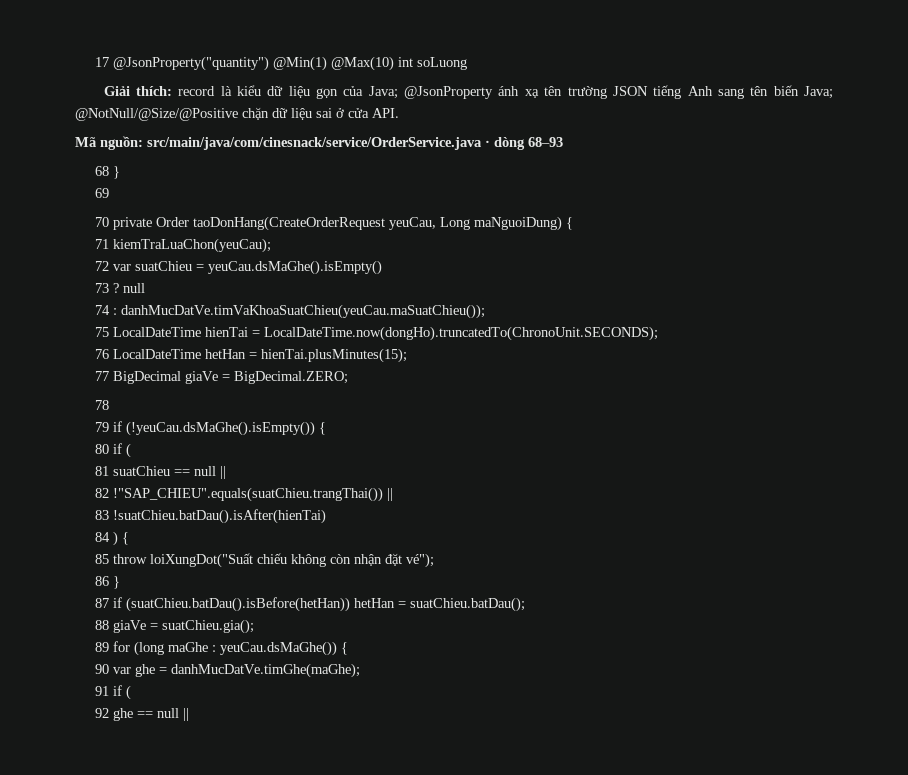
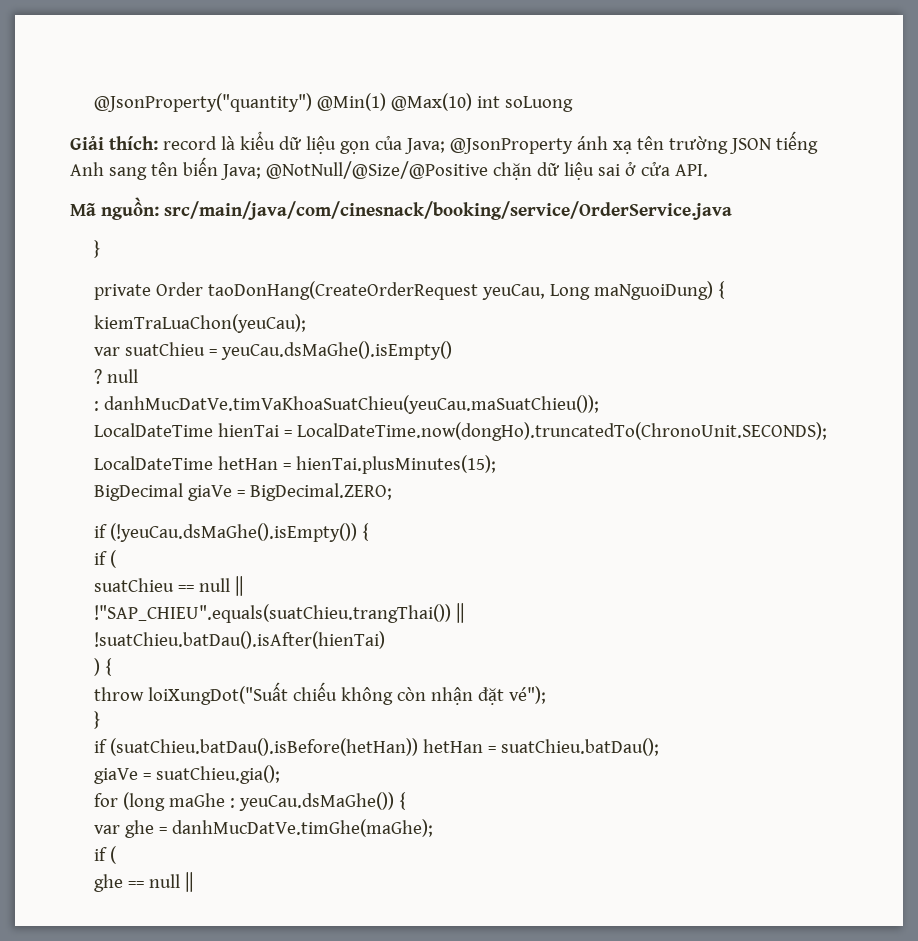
[94,57,109,67] 17 -> (93, 102) none
[147,137,563,150] [94,166,120,179] [94,188,109,198] [94,217,109,227] src/main/java/com/cinesnack/service/OrderService.java · dòng 68–93 // 68 } // 69 // 70 -> [163,201,732,220] [93,240,100,258] src/main/java/com/cinesnack/booking/service/OrderService.java // } //
[94,239,109,249] 71 -> (725, 290) none
[94,261,109,271] 72 -> (306, 323) none
[94,283,109,293] 73 -> (452, 350) none
[94,305,110,315] 74 -> (138, 376) none
[94,327,109,337] 75 -> (599, 404) none
[94,349,109,359] 76 -> (827, 431) none
[94,371,109,381] 77 -> (496, 464) none
[94,400,109,410] [94,422,109,432] 78 // 79 -> (392, 492) none
[94,443,131,458] [94,466,109,476] 80 if ( // 81 -> [93,550,116,568] if ( //
[94,488,109,498] 82 -> (243, 586) none
[94,510,109,520] 83 -> (464, 613) none
[94,532,110,542] 84 -> (385, 640) none
[94,554,109,564] 85 -> (112, 667) none
[94,576,120,589] [94,598,109,608] 86 } // 87 -> [93,711,100,729] } //
[94,620,109,630] 88 -> (659, 747) none
[94,642,109,652] 89 -> (280, 774) none
[94,664,109,674] 90 -> (406, 801) none
[94,685,131,700] [94,708,109,718] 91 if ( // 92 -> [93,846,116,864] if ( //

